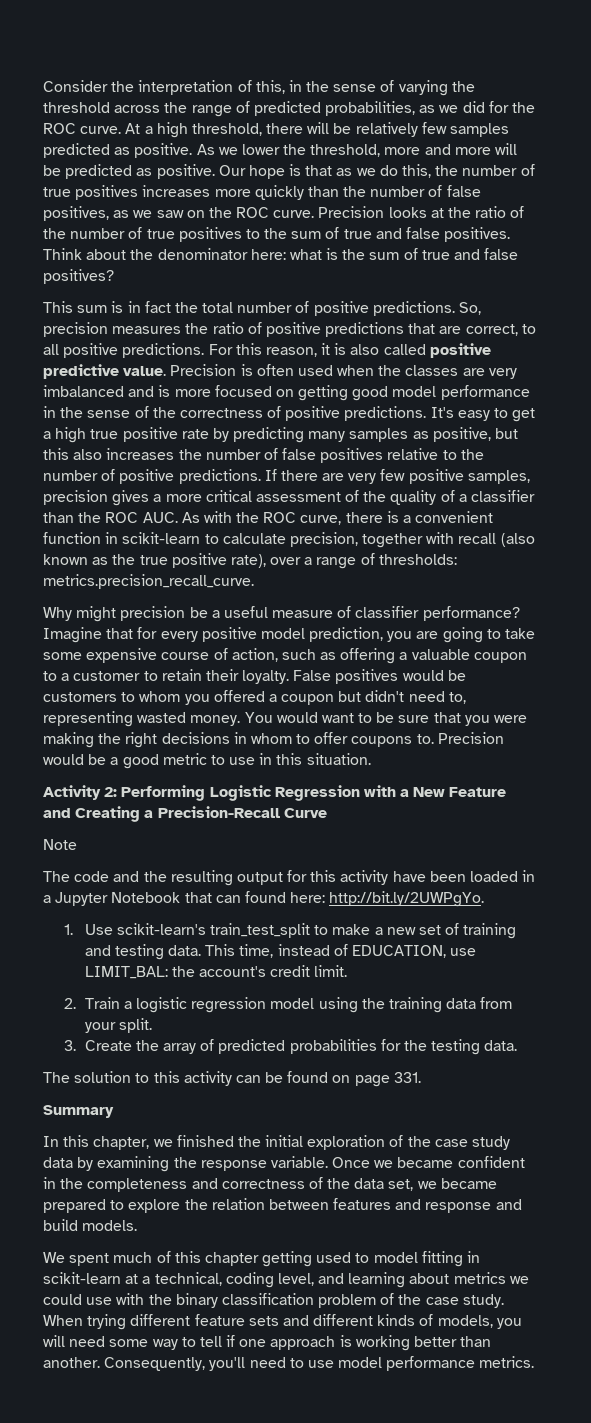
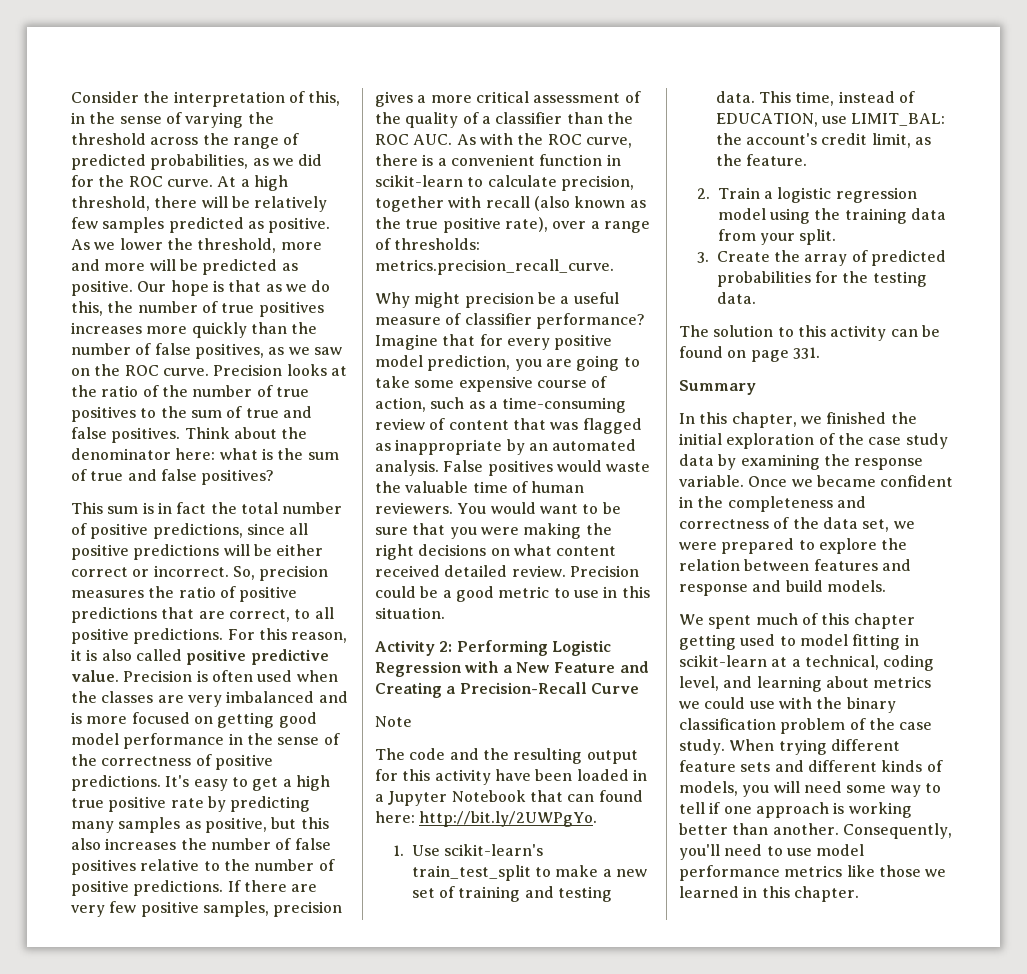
[372,301,455,316] predictions. -> [152,523,309,539] [71,544,324,560] [71,565,229,577] predictions, since all positive predictions will be either correct or incorrect.
[340,648,527,664] [43,669,466,684] [43,690,466,705] [43,711,241,727] offering a valuable coupon to a customer to retain their loyalty. False positives would be customers to whom you offered a coupon but didn't need to, representing wasted money. -> [488,397,627,413] [375,418,642,434] [375,439,637,455] [375,460,651,476] [375,481,585,493] [375,502,453,514] a time-consuming review of content that was flagged as inappropriate by an automated analysis. False positives would waste the valuable time of human reviewers.
[233,732,504,747] [43,754,84,765] in whom to offer coupons to. Precision would -> [490,544,617,556] [375,565,639,577] [375,586,416,598] on what content received detailed review. Precision could
[314,965,348,977] limit. -> [871,133,931,148] [715,154,808,166] limit, as the feature.
[440,1178,497,1189] became -> [679,542,717,550] were
[479,1356,535,1368] metrics. -> [784,865,947,877] [679,886,859,902] metrics like those we learned in this chapter.

